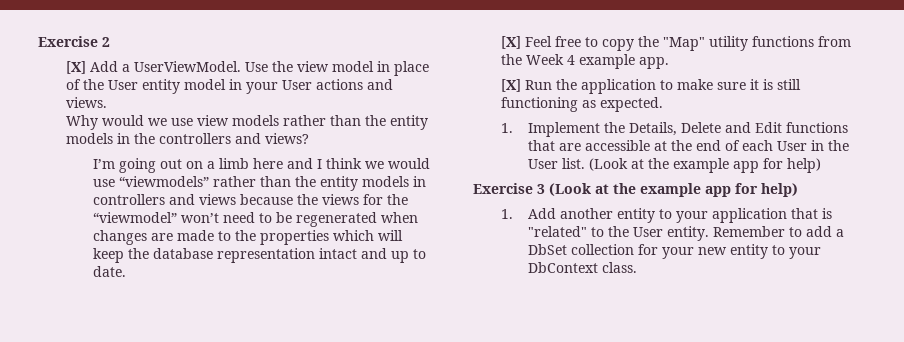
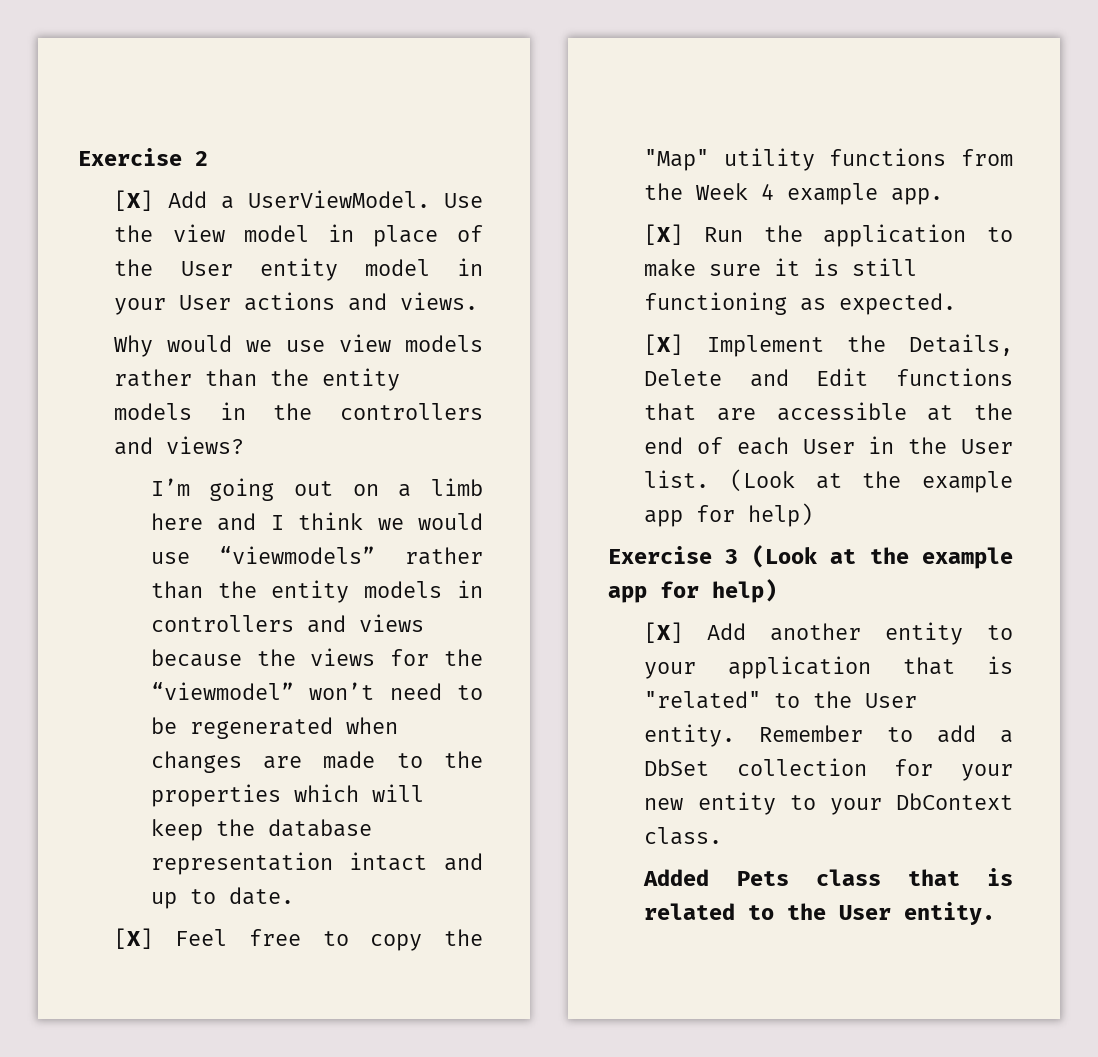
[500,123,513,133] 1. -> [644,334,684,355] [X]
[500,209,513,219] 1. -> [644,622,684,643] [X]
(638, 267) none -> [643,868,1013,886] [644,902,996,925] // Added Pets class that is related to the User entity.

